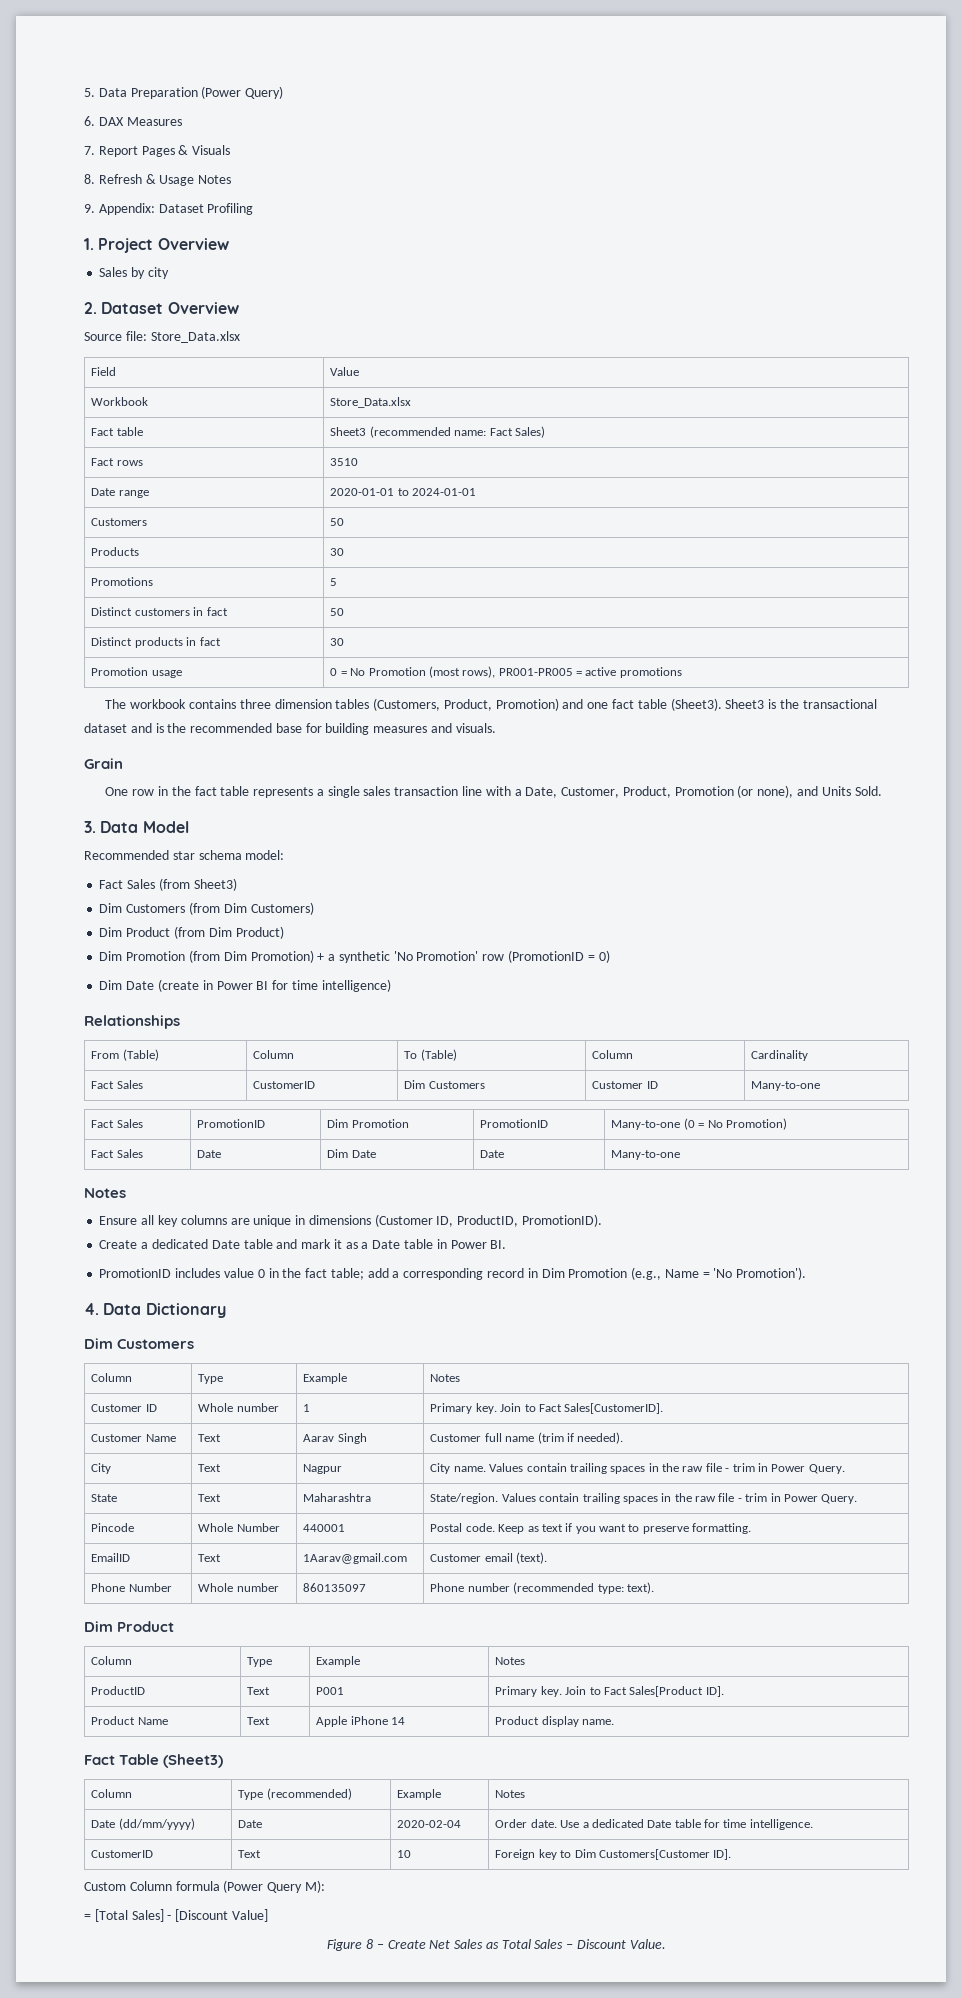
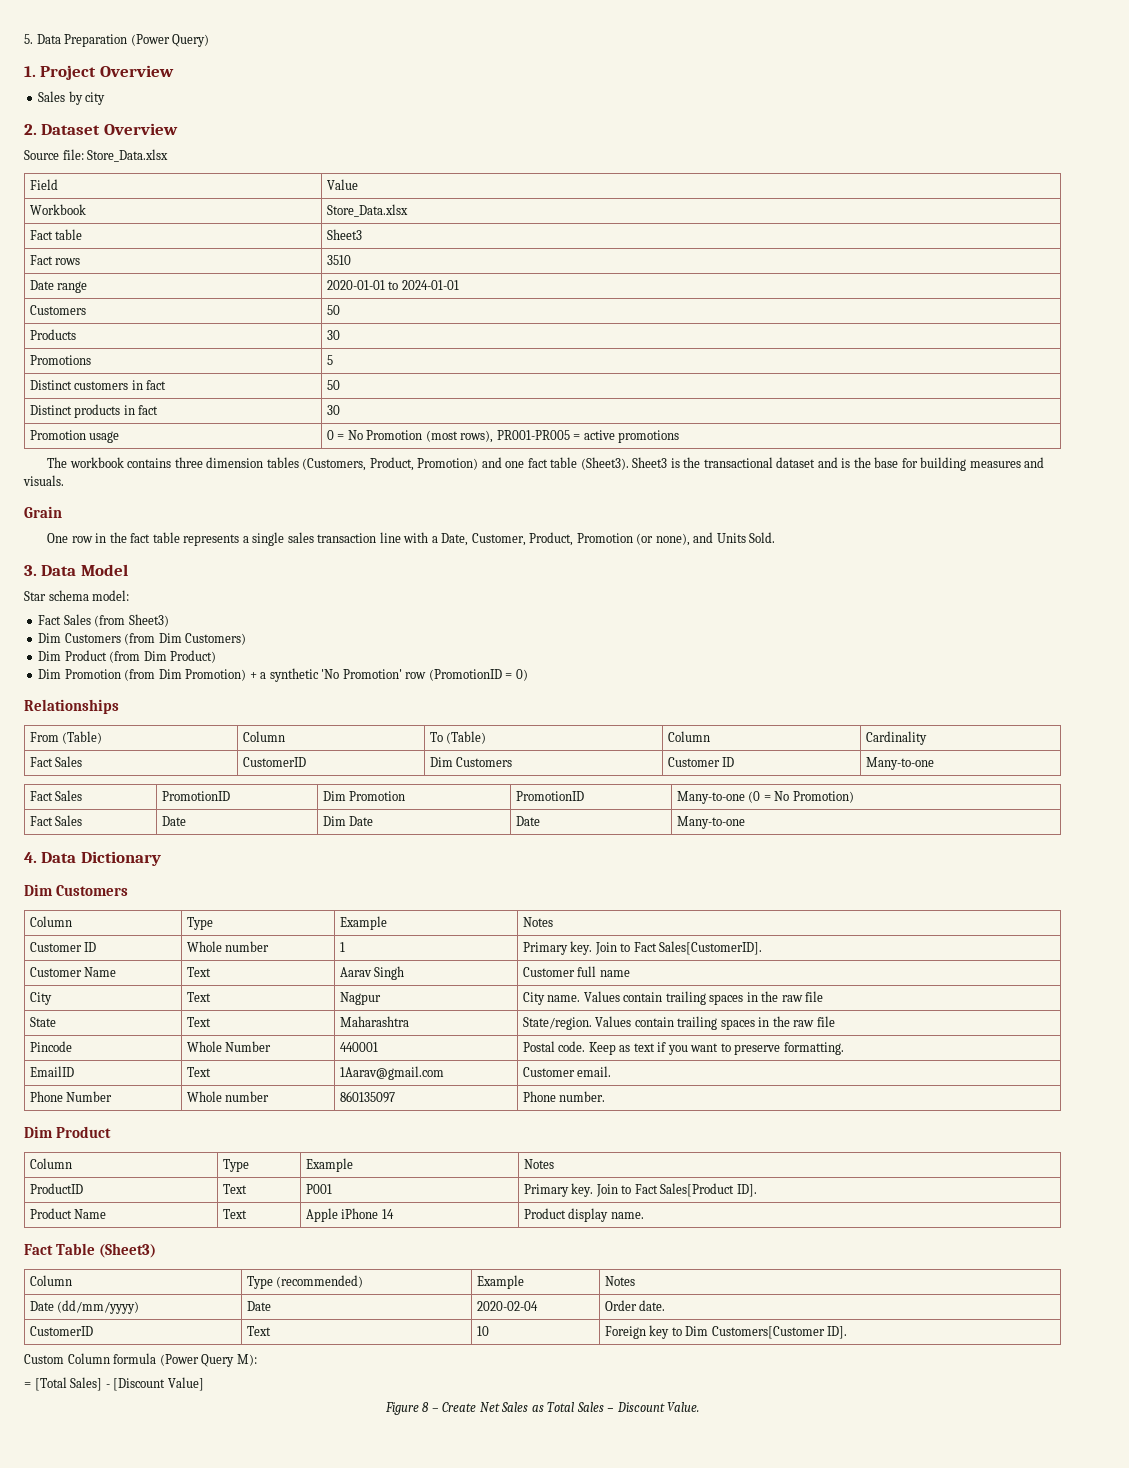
[84,116,182,126] [84,145,231,157] [84,174,232,186] [84,203,254,215] // 6. DAX Measures // 7. Report Pages & Visuals // 8. Refresh & Usage Notes // 9. Appendix: Dataset Profiling -> (210, 40) none
[369,426,545,438] (recommended name: Fact Sales) -> (362, 234) none
[190,723,273,733] recommended -> (871, 462) none
[84,850,195,860] Recommended star -> [24,591,46,601] Star
[99,979,391,992] // Dim Date (create in Power BI for time intelligence) -> (528, 675) none
[84,1188,126,1198] [99,1214,602,1227] [99,1239,507,1249] [99,1267,807,1280] // Notes // Ensure all key columns are unique in dimensions (Customer ID, ProductID, PromotionID). // Create a dedicated Date table and mark it as a Date table in Power BI. // PromotionID includes value 0 in the fact table; add a corresponding record in Dim Promotion (e.g., Name = 'No Promotion'). -> (745, 822) none
[537,1432,624,1444] (trim if needed). -> (630, 973) none
[725,1463,845,1474] - trim in Power Query. -> (824, 996) none
[737,1493,858,1504] - trim in Power Query. -> (835, 1021) none
[484,1552,548,1564] email (text). -> [577,1066,612,1077] email.
[467,1582,654,1594] number (recommended type: text). -> [559,1091,606,1102] number.
[560,1819,813,1830] Use a dedicated Date table for time intelligence. -> (666, 1305) none

